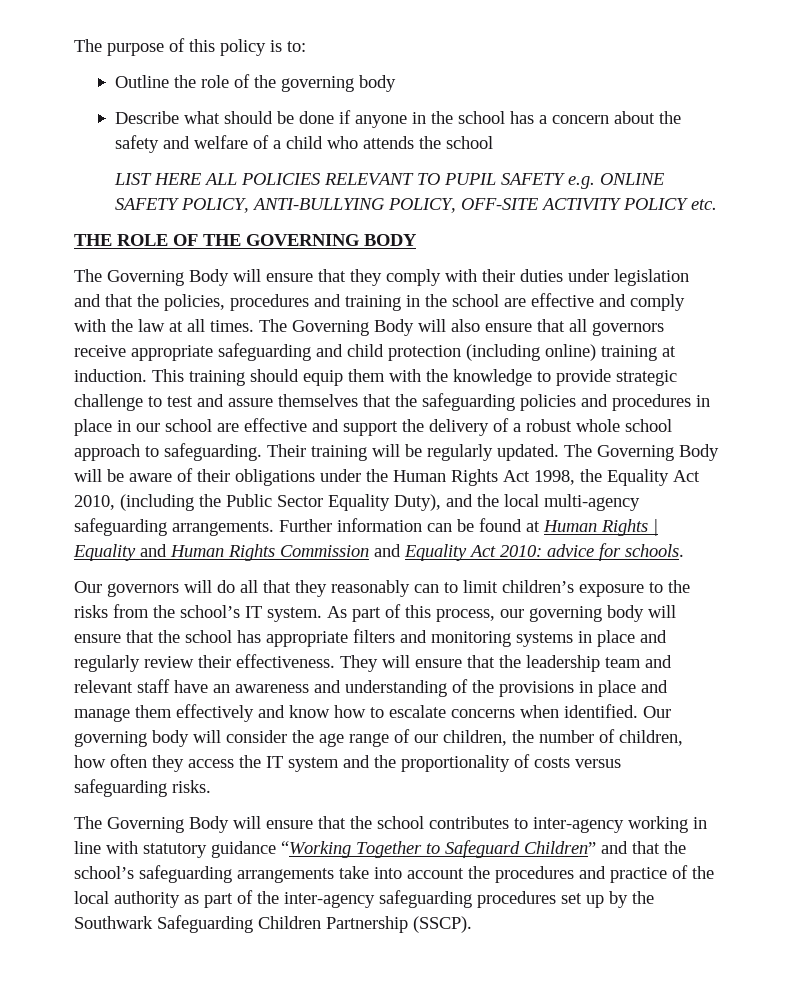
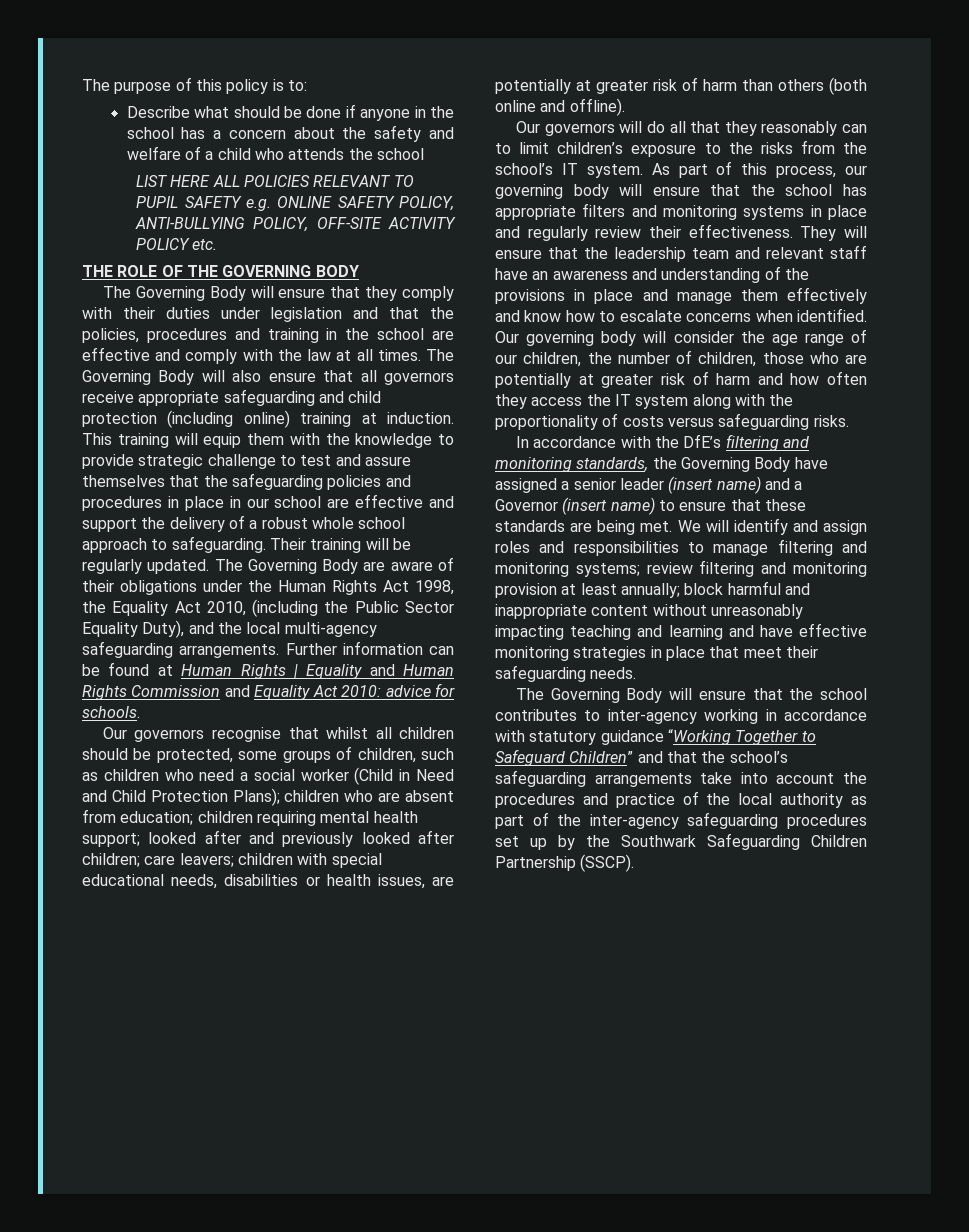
[114,74,396,92] // Outline the role of the governing body -> (307, 85) none
[250,369,299,382] should -> [174,433,198,445] will
[74,469,124,482] will be -> [363,561,386,571] are
(684, 550) none -> [102,727,454,742] [82,746,454,763] [82,767,454,785] [82,788,454,806] [82,809,418,826] [82,830,454,847] [82,853,382,868] [82,874,454,889] [495,77,867,95] [495,98,625,116] // Our governors recognise that whilst all children should be protected, some groups of children, such as children who need a social worker (Child in Need and Child Protection Plans); children who are absent from education; children requiring mental health support; looked after and previously looked after children; care leavers; children with special educational needs, disabilities or health issues, are potentially at greater risk of harm than others (both online and offline).
(683, 738) none -> [762,352,867,364] [495,371,783,388] those who are potentially at greater risk of harm and
[343,755,370,768] and -> [692,394,765,409] along with
(211, 786) none -> [515,434,809,451] [495,457,828,472] [495,476,803,494] [495,497,806,515] [495,518,867,535] [495,539,867,556] [495,560,867,577] [495,581,810,598] [495,604,803,619] [495,623,868,640] [495,646,818,661] [495,665,637,682] // In accordance with the DfE’s filtering and monitoring standards, the Governing Body have assigned a senior leader (insert name) and a Governor (insert name) to ensure that these standards are being met. We will identify and assign roles and responsibilities to manage filtering and monitoring systems; review filtering and monitoring provision at least annually; block harmful and inappropriate content without unreasonably impacting teaching and learning and have effective monitoring strategies in place that meet their safeguarding needs.
[74,841,101,854] line -> [784,709,868,721] accordance

